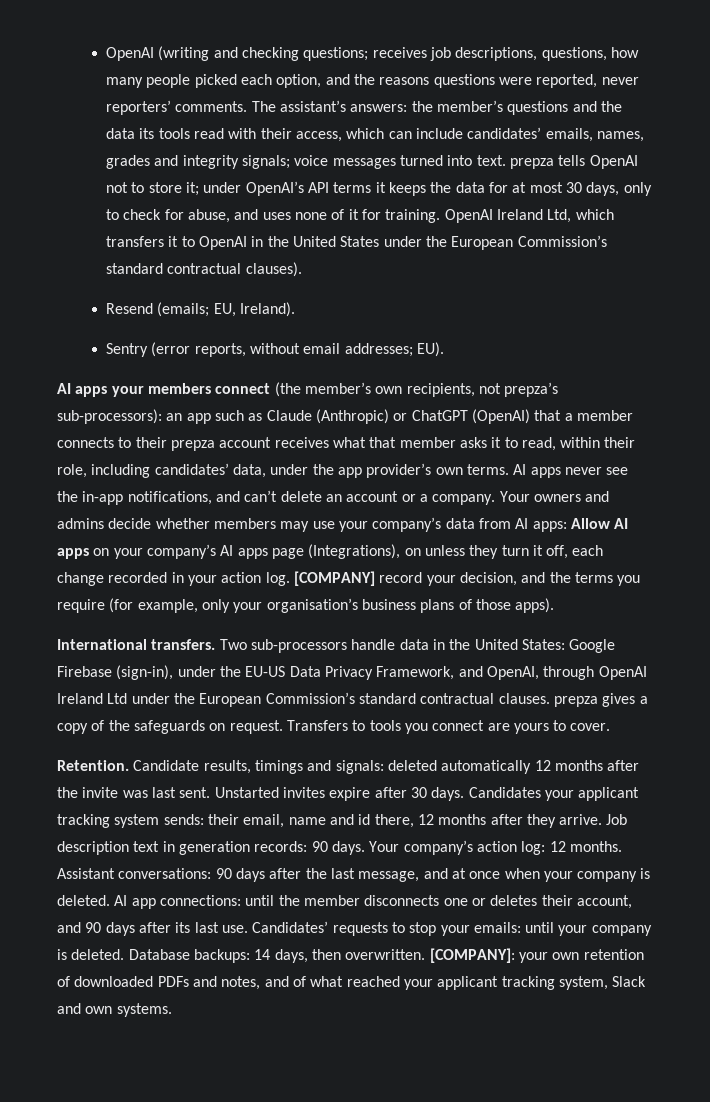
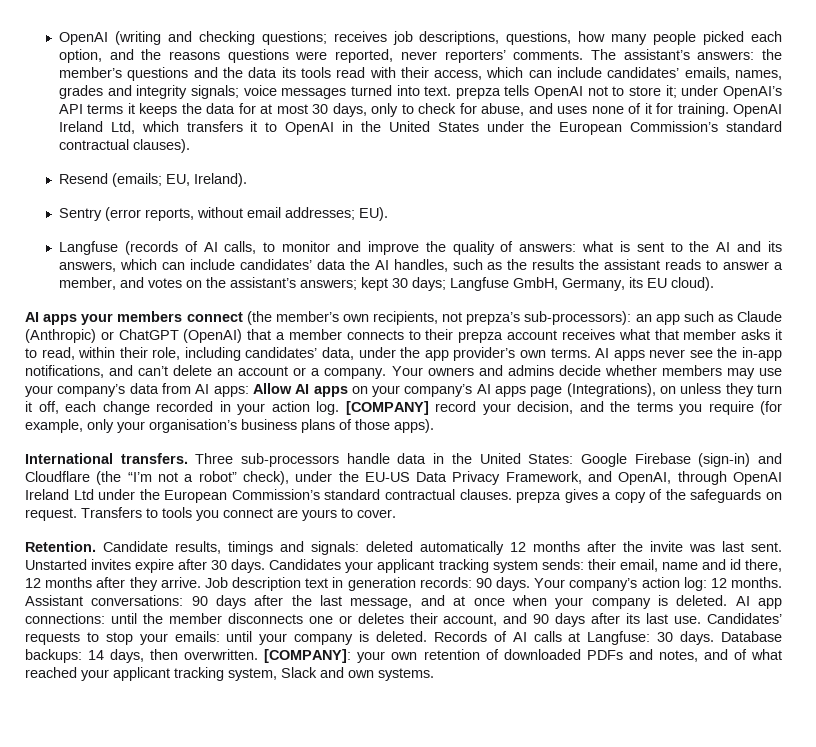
(444, 349) none -> [58,241,783,255] [58,259,784,272] [58,277,714,291] // Langfuse (records of AI calls, to monitor and improve the quality of answers: what is sent to the AI and its answers, which can include candidates’ data the AI handles, such as the results the assistant reads to answer a member, and votes on the assistant’s answers; kept 30 days; Langfuse GmbH, Germany, its EU cloud).
[219,639,247,650] Two -> [195,453,234,464] Three
[116,665,174,680] (sign-in), -> [698,453,782,467] [25,471,289,485] (sign-in) and Cloudflare (the “I’m not a robot” check),
(125, 954) none -> [433,631,715,645] Records of AI calls at Langfuse: 30 days.

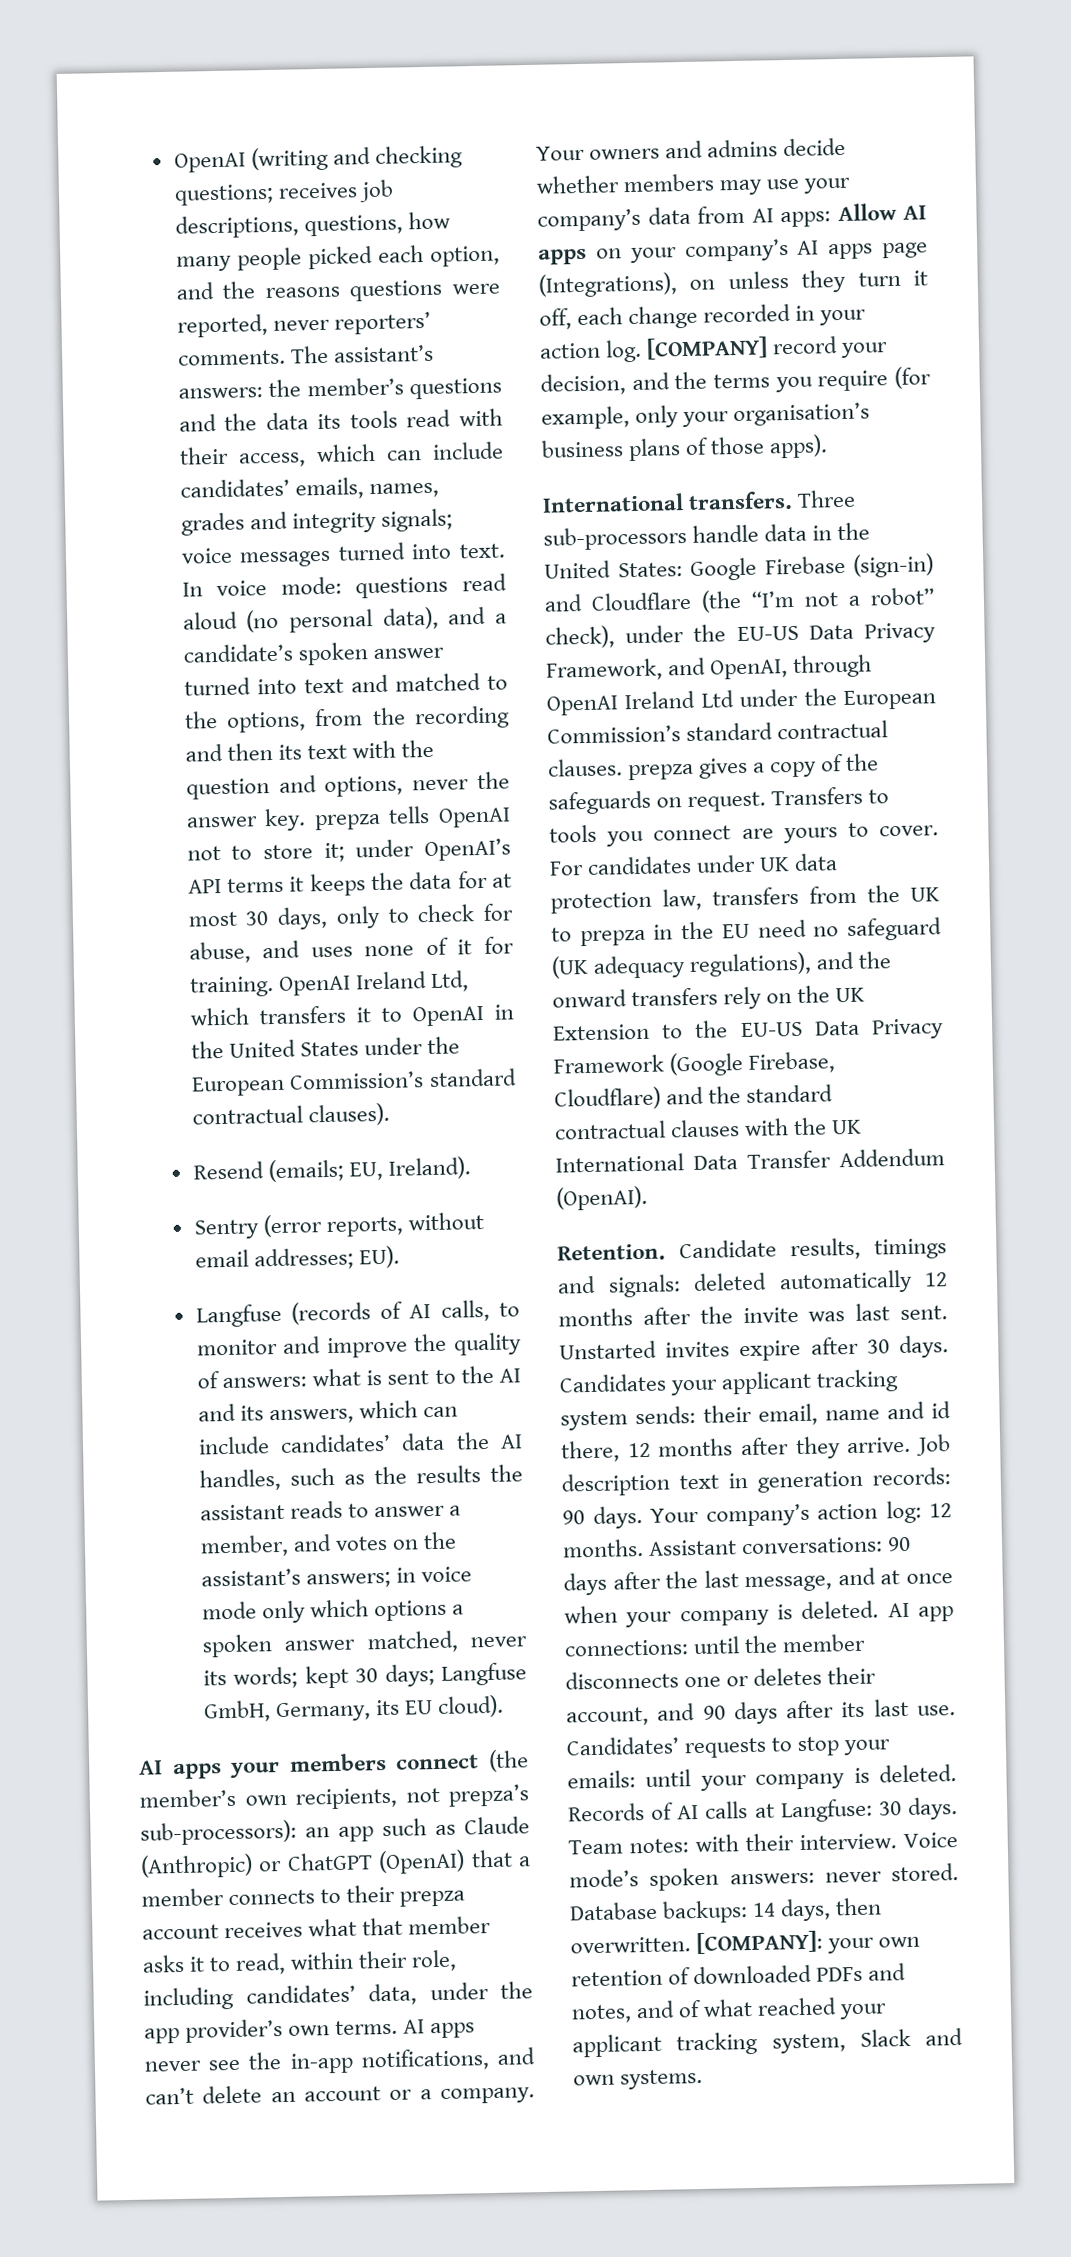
(452, 91) none -> [181,573,507,599] [182,606,508,633] [182,642,444,666] [183,672,508,696] [183,705,510,733] [184,739,435,762] [185,771,510,800] [185,808,307,832] In voice mode: questions read aloud (no personal data), and a candidate’s spoken answer turned into text and matched to the options, from the recording and then its text with the question and options, never the answer key.
(357, 284) none -> [395,1566,472,1583] [201,1599,465,1624] [201,1630,527,1658] [202,1666,299,1689] in voice mode only which options a spoken answer matched, never its words;
(396, 513) none -> [549,853,839,876] [550,884,940,914] [551,917,942,947] [551,951,892,979] [552,985,866,1010] [553,1018,944,1041] [553,1051,836,1077] [554,1084,834,1111] [554,1117,863,1140] [555,1148,945,1173] [556,1185,648,1211] For candidates under UK data protection law, transfers from the UK to prepza in the EU need no safeguard (UK adequacy regulations), and the onward transfers rely on the UK Extension to the EU-US Data Privacy Framework (Google Firebase, Cloudflare) and the standard contractual clauses with the UK International Data Transfer Addendum (OpenAI).
(715, 638) none -> [568,1832,958,1855] [569,1863,959,1891] Team notes: with their interview. Voice mode’s spoken answers: never stored.

